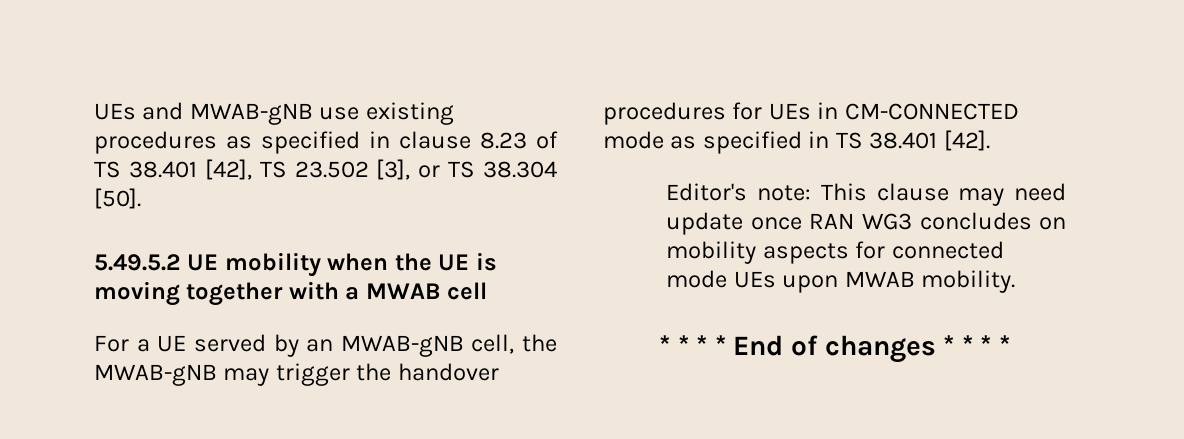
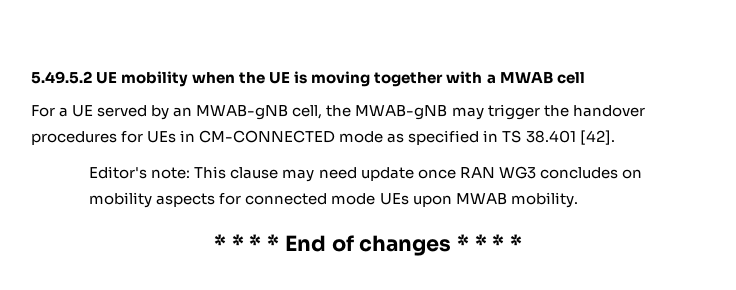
[94,102,454,125] [94,131,558,154] [94,159,557,180] [94,188,141,209] UEs and MWAB-gNB use existing procedures as specified in clause 8.23 of TS 38.401 [42], TS 23.502 [3], or TS 38.304 [50]. // -> (31, 77) none

